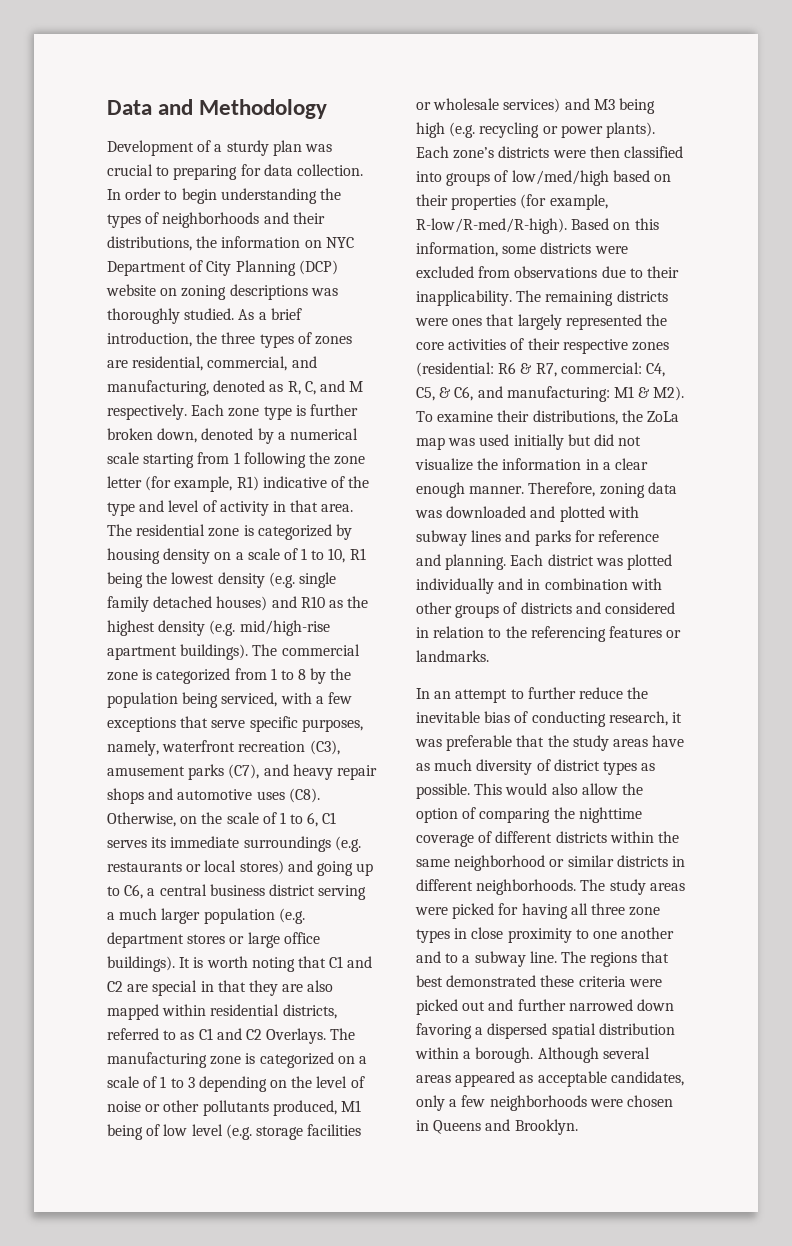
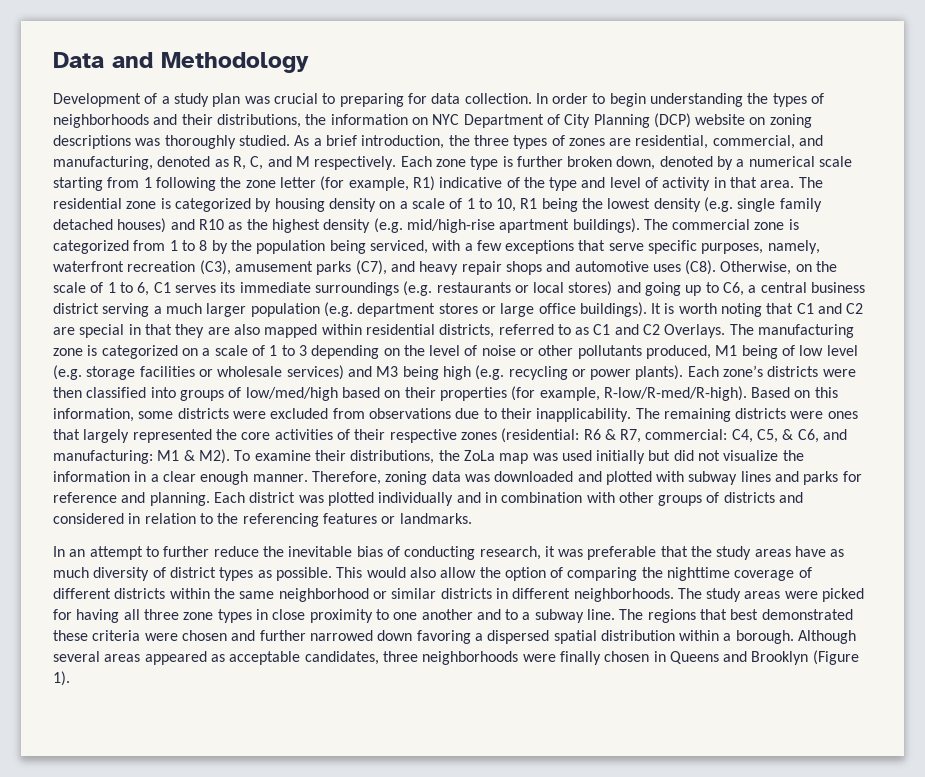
[226,140,269,156] sturdy -> [173,93,209,107] study
[416,999,486,1015] picked out -> [181,630,227,641] chosen
[416,1095,486,1111] only a few -> [382,651,418,662] three
(623, 1103) none -> [559,651,601,665] finally
[514,1119,578,1135] Brooklyn. -> [751,650,859,665] [53,671,70,686] Brooklyn (Figure 1).

